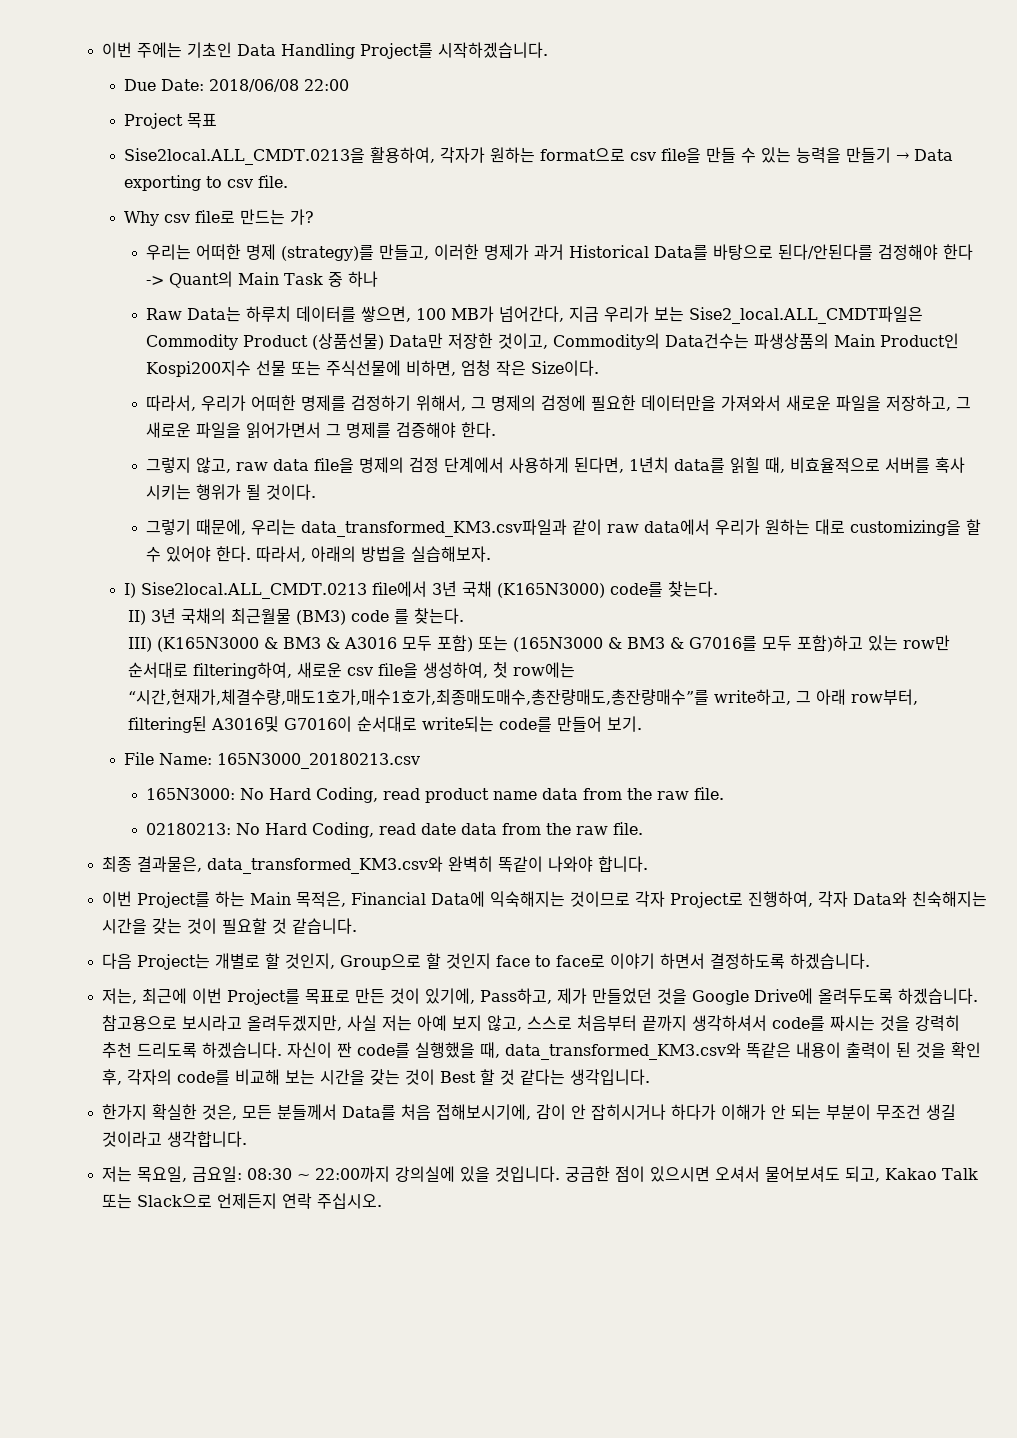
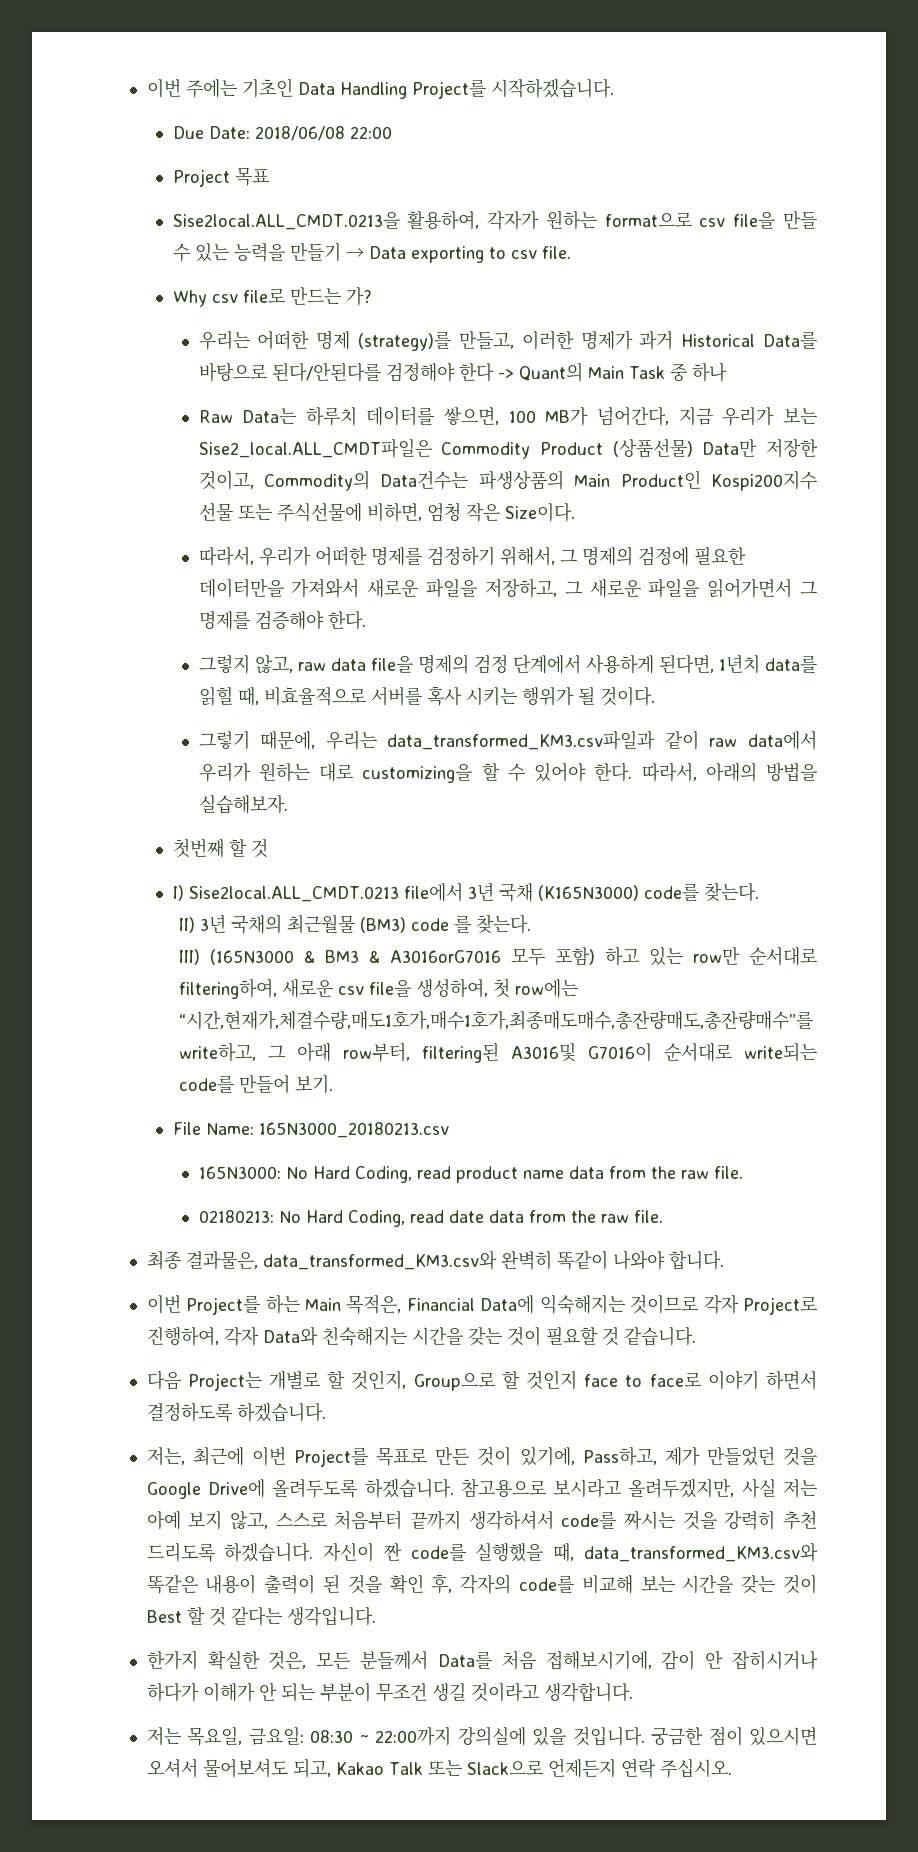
(491, 554) none -> [172,838,268,858] // 첫번째 할 것
[157,635,864,652] (K165N3000 & BM3 & A3016 모두 포함) 또는 (165N3000 & BM3 & G7016를 모두 포함)하고 -> [209,947,639,966] (165N3000 & BM3 & A3016orG7016 모두 포함) 하고

